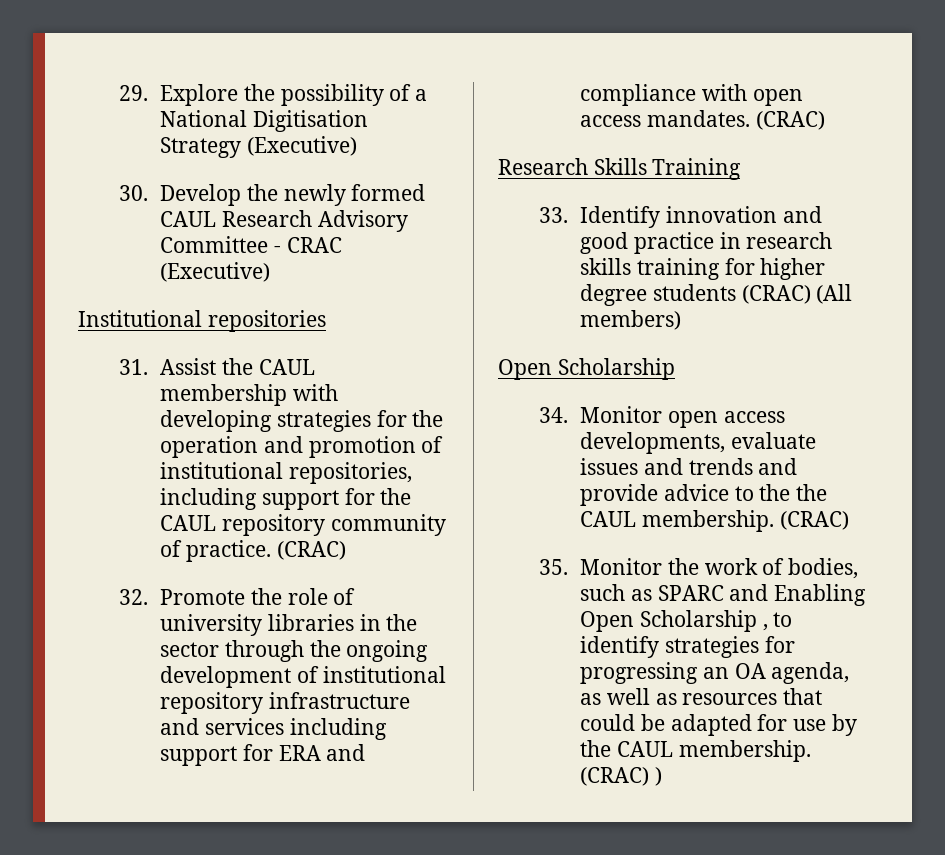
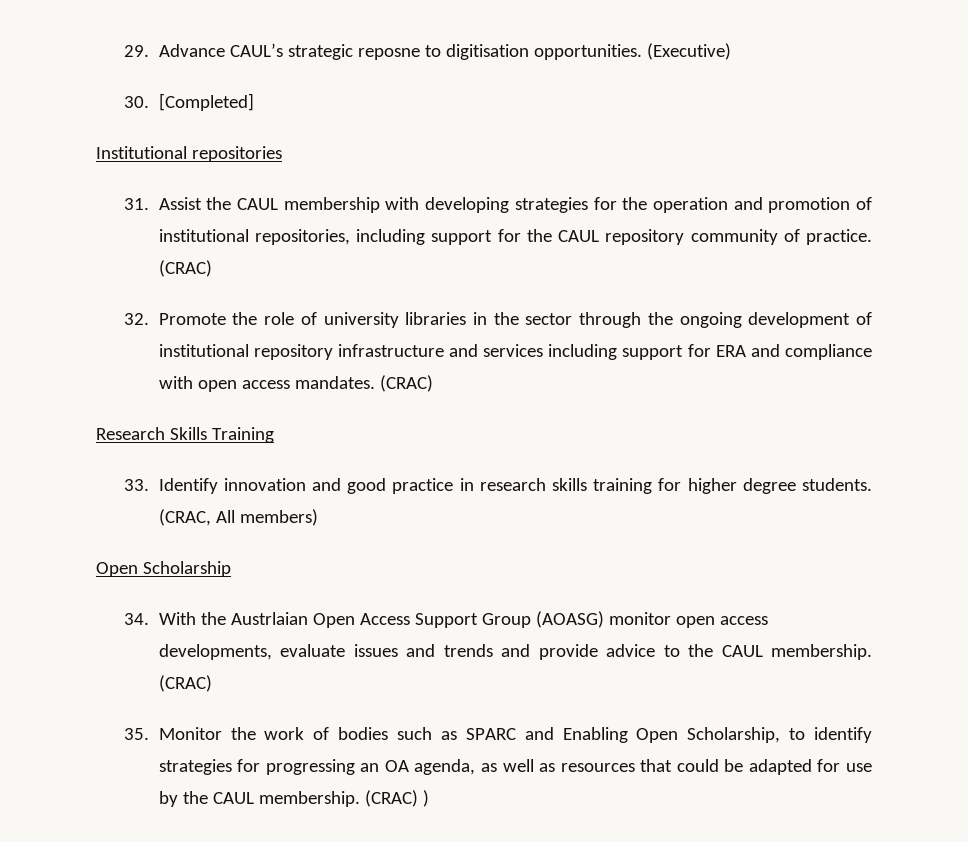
[160,84,428,106] [160,110,369,132] [160,136,358,158] [119,184,426,206] [160,210,408,232] [160,236,342,253] [160,262,271,282] Explore the possibility of a National Digitisation Strategy (Executive) // 30. Develop the newly formed CAUL Research Advisory Committee - CRAC (Executive) -> [158,43,731,60] [124,93,254,111] Advance CAUL’s strategic reposne to digitisation opportunities. (Executive) // 30. [Completed]
[653,284,853,304] students (CRAC) (All -> [802,478,872,491] [158,509,235,526] students. (CRAC, All
[580,406,663,423] Monitor -> [158,611,671,628] With the Austrlaian Open Access Support Group (AOASG) monitor
[796,484,828,501] the -> (714, 650) none
[788,558,859,579] bodies, -> [338,727,389,740] bodies
[640,610,768,632] Scholarship , -> [687,727,781,743] Scholarship,

